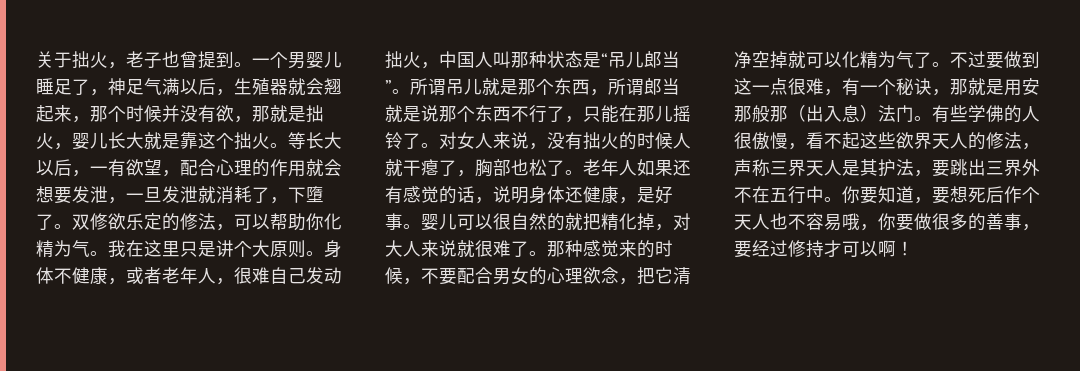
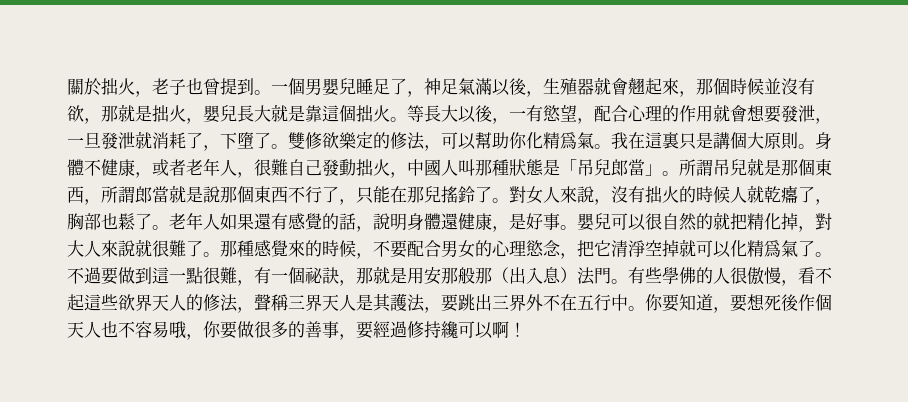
[36,51,72,68] 关于 -> [67,78,101,96] 關於
[270,51,342,69] 个男婴儿 -> [288,78,356,96] 個男嬰兒
[144,78,216,95] 气满以后 -> [458,78,527,96] 氣滿以後
[306,78,342,95] [36,105,198,123] 会翘起来，那个时候并没 -> [611,77,798,97] 會翹起來，那個時候並沒
[72,132,126,150] 婴儿长 -> [203,105,254,123] 嬰兒長
[198,132,234,149] 这个 -> [322,105,356,122] 這個
[306,132,342,149] [36,159,144,177] 长大以后，一有欲 -> [424,105,561,124] 長大以後，一有慾
[324,159,342,176] [36,186,90,204] 会想要发 -> [730,105,798,123] 會想要發
[162,186,180,203] 发 -> [101,132,118,149] 發
[72,213,144,230] 双修欲乐 -> [288,132,357,149] 雙修欲樂
[270,213,288,230] 帮 -> [475,132,492,149] 幫
[54,240,342,258] [36,267,54,284] 为气。我在这里只是讲个大原则。身体 -> [560,132,832,150] [67,159,84,176] 爲氣。我在這裏只是講個大原則。身體
[252,267,342,284] [385,51,680,69] [385,78,680,96] [385,105,493,122] 难自己发动拙火，中国人叫那种状态是“吊儿郎当”。所谓吊儿就是那个东西，所谓郎当就是说那个东 -> [271,158,832,178] [67,185,271,205] 難自己發動拙火，中國人叫那種狀態是「吊兒郎當」。所謂吊兒就是那個東西，所謂郎當就是說那個東
[655,105,691,123] [385,132,691,150] [385,159,439,176] 儿摇铃了。对女人来说，没有拙火的时候人就干瘪 -> [424,185,798,205] 兒搖鈴了。對女人來說，沒有拙火的時候人就乾癟
[529,159,547,176] 松 -> [118,213,135,231] 鬆
[673,159,691,176] [385,186,583,204] 还有感觉的话，说明身体还 -> [254,213,458,232] 還有感覺的話，說明身體還
[421,213,457,231] 婴儿 -> [577,213,611,231] 嬰兒
[673,213,691,230] [385,240,673,258] 对大人来说就很难了。那种感觉来的时 -> [815,213,832,230] [67,239,339,257] 對大人來說就很難了。那種感覺來的時
[583,267,601,284] 欲 -> [526,240,544,257] 慾
[734,51,752,69] 净 -> [628,240,645,257] 淨
[878,51,1040,69] [734,78,932,96] 为气了。不过要做到这一点很难，有一个秘诀 -> [764,240,832,257] [67,267,339,286] 爲氣了。不過要做到這一點很難，有一個祕訣
[896,105,986,123] 门。有些学 -> [594,267,679,284] 門。有些學
[860,132,878,149] 这 -> [84,294,101,311] 這
[734,159,770,176] 声称 -> [254,294,289,311] 聲稱
[878,159,896,177] 护 -> [390,293,407,311] 護
[986,186,1040,203] 后作个 -> [781,294,832,311] 後作個
[752,240,842,258] 经过修持才 -> [373,321,458,338] 經過修持纔

